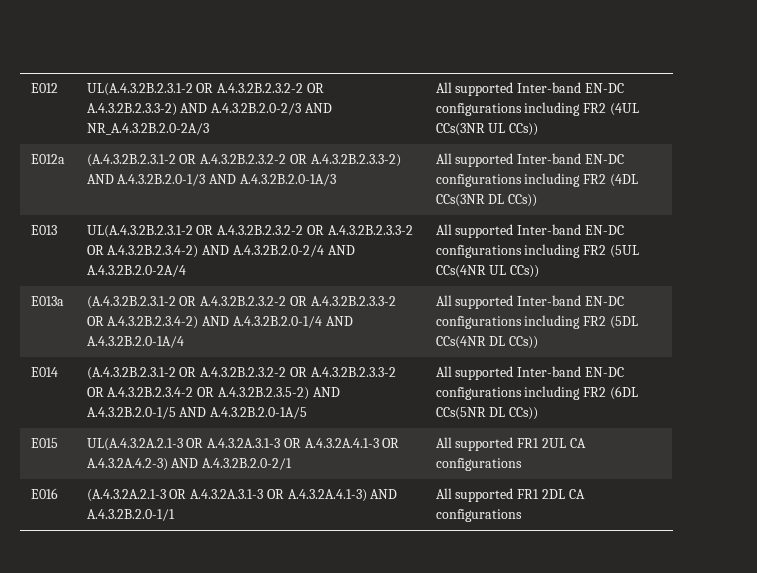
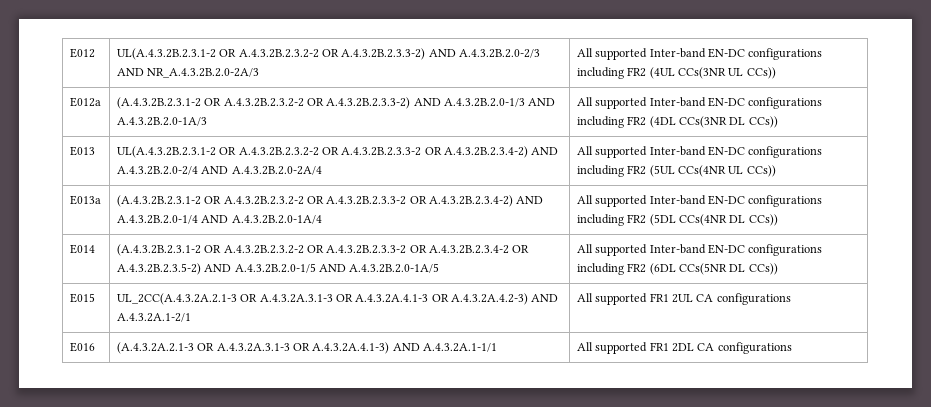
[86,438,183,451] UL(A.4.3.2A.2.1-3 -> [116,293,237,305] UL_2CC(A.4.3.2A.2.1-3
[202,458,293,470] A.4.3.2B.2.0-2/1 -> [116,313,191,322] A.4.3.2A.1-2/1
[86,509,175,521] A.4.3.2B.2.0-1/1 -> [423,343,498,352] A.4.3.2A.1-1/1

